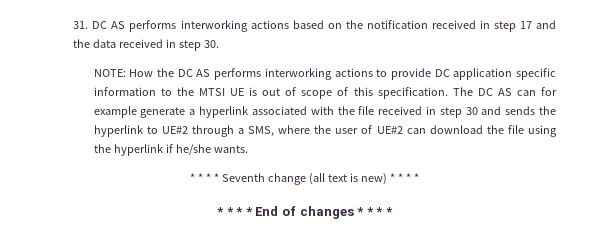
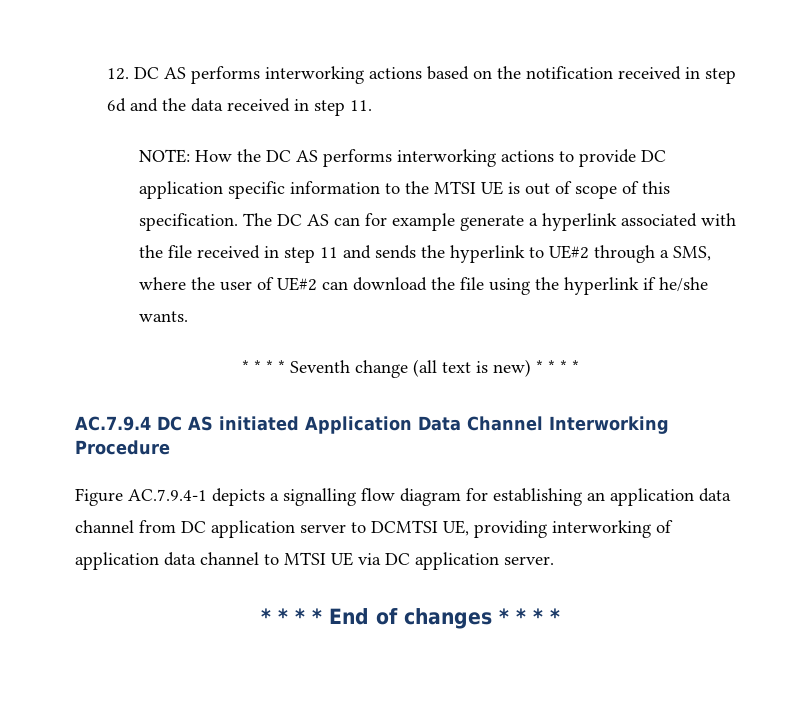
[73,21,89,29] 31. -> [107,68,130,80] 12.
[519,21,532,29] 17 -> [107,98,127,112] 6d
[204,40,220,48] 30. -> [350,100,373,111] 11.
[465,107,478,115] 30 -> [320,247,339,258] 11
(419, 177) none -> [75,416,669,434] [75,440,170,455] [75,488,731,506] [75,520,673,538] [75,552,554,570] // AC.7.9.4 DC AS initiated Application Data Channel Interworking Procedure // Figure AC.7.9.4-1 depicts a signalling flow diagram for establishing an application data channel from DC application server to DCMTSI UE, providing interworking of application data channel to MTSI UE via DC application server.

